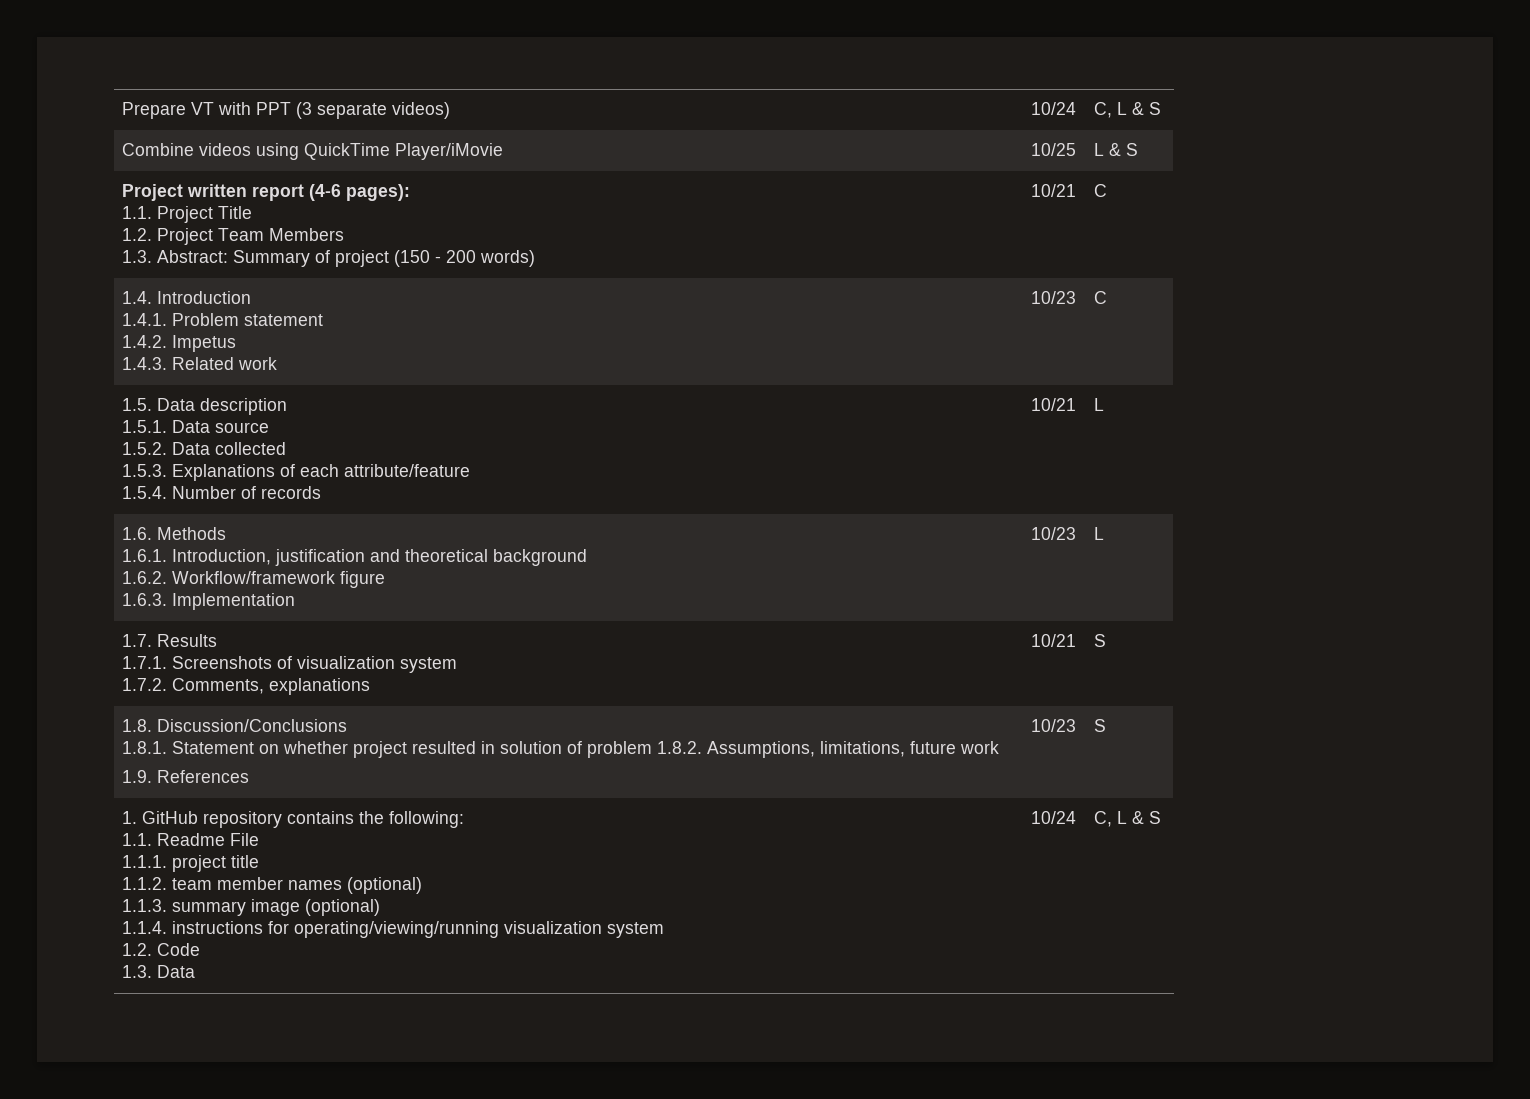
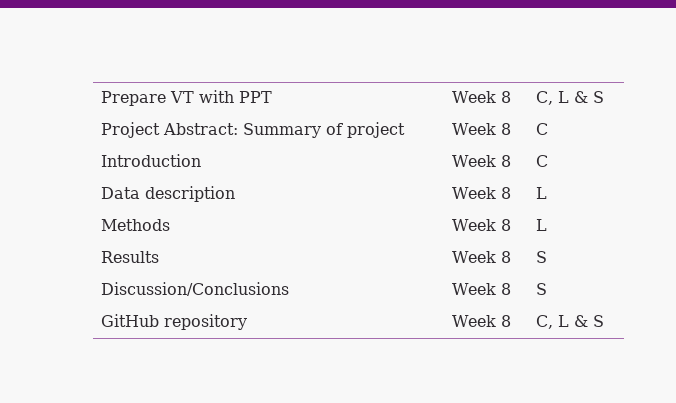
[296,102,451,119] [1031,102,1077,115] (3 separate videos) | 10/24 -> [451,91,511,103] | Week 8
[122,143,504,160] [1031,143,1077,156] [1094,143,1139,156] [122,184,411,201] [122,206,253,223] [122,228,345,245] [122,250,153,263] Combine videos using QuickTime Player/iMovie | 10/25 | L & S // Project written report (4-6 pages): // 1.1. Project Title // 1.2. Project Team Members // 1.3. -> [100,122,160,138] Project
[394,250,536,267] [1031,184,1077,197] [1094,184,1108,197] [122,291,153,304] (150 - 200 words) | 10/21 | C // 1.4. -> [451,123,511,135] [535,123,548,135] | Week 8 | C //
[122,313,324,326] [122,335,237,352] [122,357,278,370] [1031,291,1077,304] [1094,291,1108,304] [122,398,153,411] // 1.4.1. Problem statement // 1.4.2. Impetus // 1.4.3. Related work | 10/23 | C // 1.5. -> [451,155,511,167] [535,155,548,167] | Week 8 | C //
[122,420,270,433] [122,442,287,455] [122,464,471,481] [122,486,322,499] [1031,398,1077,411] [1094,398,1105,411] [122,527,153,540] // 1.5.1. Data source // 1.5.2. Data collected // 1.5.3. Explanations of each attribute/feature // 1.5.4. Number of records | 10/21 | L // 1.6. -> [451,187,511,199] [535,187,547,199] | Week 8 | L //
[122,549,588,566] [122,571,386,588] [122,593,296,610] [1031,527,1077,540] [1094,527,1105,540] [122,634,153,647] // 1.6.1. Introduction, justification and theoretical background // 1.6.2. Workflow/framework figure // 1.6.3. Implementation | 10/23 | L // 1.7. -> [451,219,511,231] [535,219,547,231] | Week 8 | L //
[122,656,458,673] [122,678,371,695] [1031,634,1077,647] [1094,634,1107,647] [122,719,153,732] // 1.7.1. Screenshots of visualization system // 1.7.2. Comments, explanations | 10/21 | S // 1.8. -> [451,251,511,263] [535,251,547,263] | Week 8 | S //
[122,741,1000,758] [122,770,250,783] [1031,719,1077,732] [1094,719,1107,732] [122,811,138,824] // 1.8.1. Statement on whether project resulted in solution of problem 1.8.2. Assumptions, limitations, future work // 1.9. References | 10/23 | S // 1. -> [451,283,511,295] [535,283,547,295] | Week 8 | S //
[287,811,465,828] [122,833,260,846] [122,855,260,872] [122,877,423,894] [122,899,381,916] [122,921,665,938] [122,943,201,956] [122,965,196,978] [1031,811,1077,824] contains the following: // 1.1. Readme File // 1.1.1. project title // 1.1.2. team member names (optional) // 1.1.3. summary image (optional) // 1.1.4. instructions for operating/viewing/running visualization system // 1.2. Code // 1.3. Data | 10/24 -> [451,315,511,327] | Week 8

